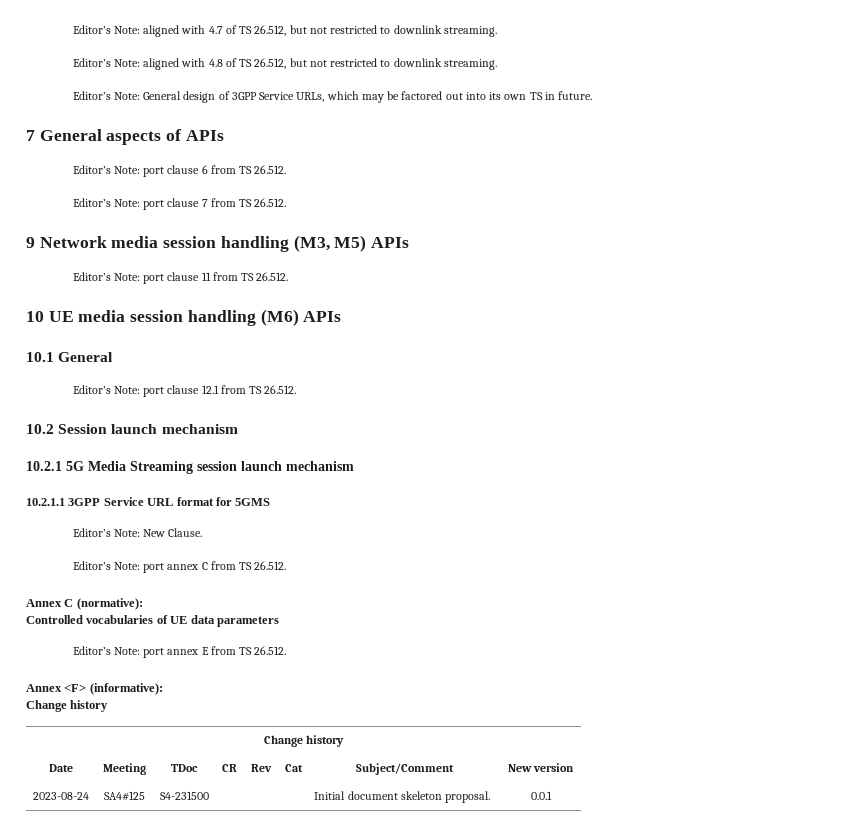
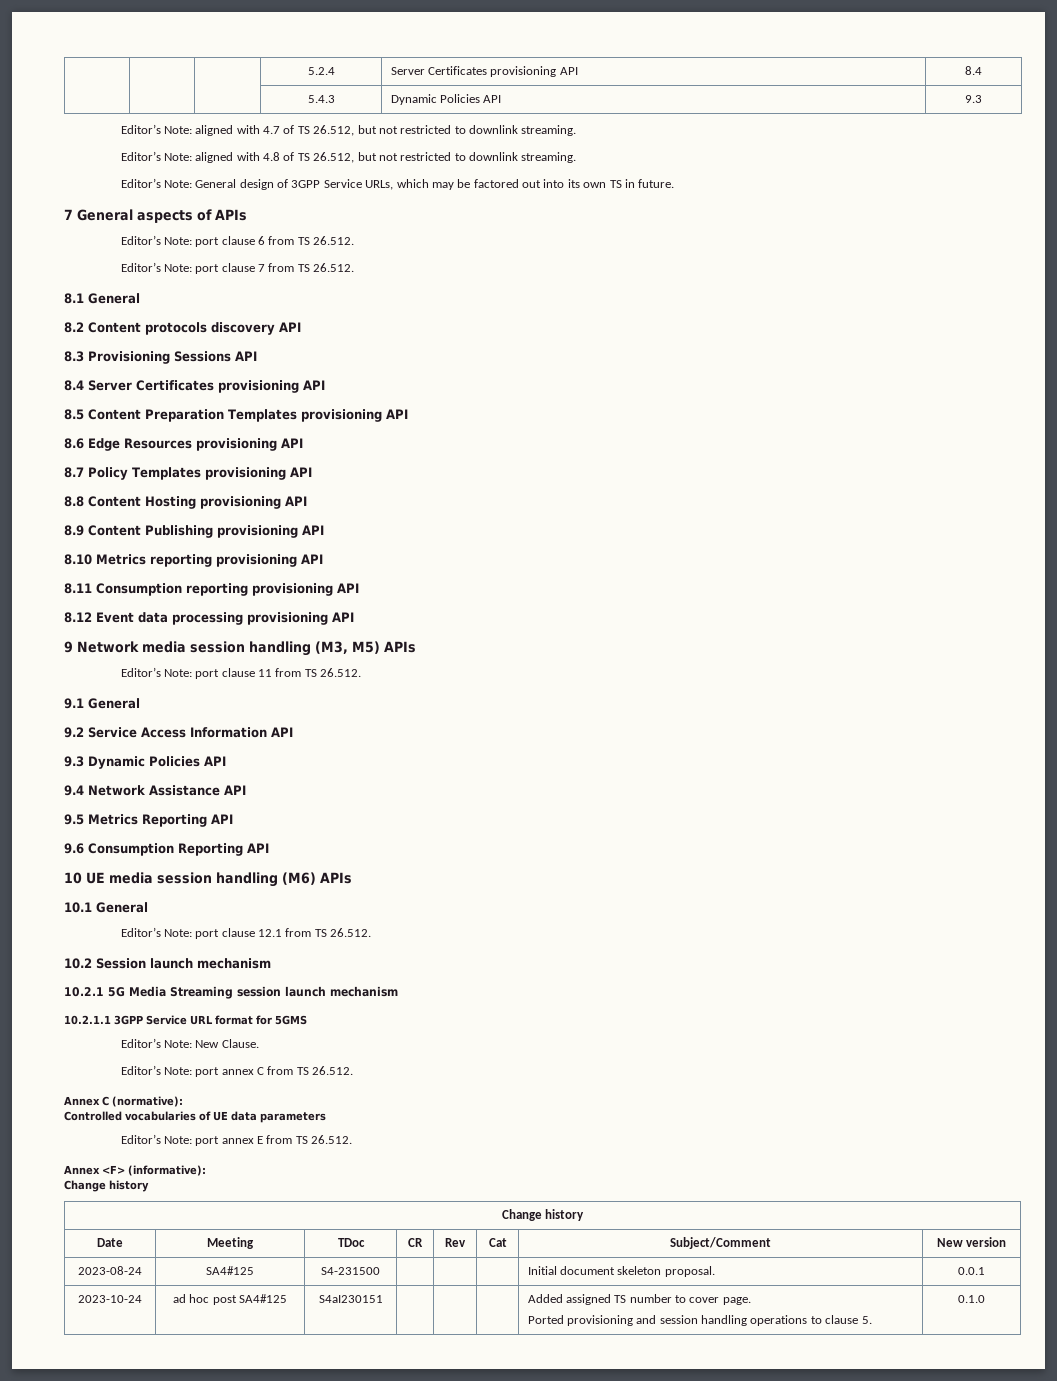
(72, 29) none -> [307,67,335,75] [390,66,578,77] [965,66,982,75] [307,95,335,103] [390,94,502,105] [965,95,982,103] | | | 5.2.4 | Server Certificates provisioning API | 8.4 // | | | 5.4.3 | Dynamic Policies API | 9.3 //
(287, 202) none -> [64,293,140,304] [64,322,301,335] [64,351,257,364] [64,380,325,393] [64,409,408,422] [64,438,303,451] [64,467,312,480] [64,496,307,509] [64,525,324,538] [64,554,323,567] [64,583,359,596] [64,612,354,625] // 8.1 General // 8.2 Content protocols discovery API // 8.3 Provisioning Sessions API // 8.4 Server Certificates provisioning API // 8.5 Content Preparation Templates provisioning API // 8.6 Edge Resources provisioning API // 8.7 Policy Templates provisioning API // 8.8 Content Hosting provisioning API // 8.9 Content Publishing provisioning API // 8.10 Metrics reporting provisioning API // 8.11 Consumption reporting provisioning API // 8.12 Event data processing provisioning API
(289, 276) none -> [64,698,140,709] [64,727,293,738] [64,756,226,769] [64,785,246,796] [64,814,233,827] [64,843,269,856] // 9.1 General // 9.2 Service Access Information API // 9.3 Dynamic Policies API // 9.4 Network Assistance API // 9.5 Metrics Reporting API // 9.6 Consumption Reporting API
(552, 795) none -> [78,1295,142,1303] [172,1294,288,1305] [318,1295,383,1303] [527,1294,751,1305] [527,1315,872,1326] [958,1295,985,1303] // 2023-10-24 | ad hoc post SA4#125 | S4aI230151 | | | | Added assigned TS number to cover page. // Ported provisioning and session handling operations to clause 5. | 0.1.0

